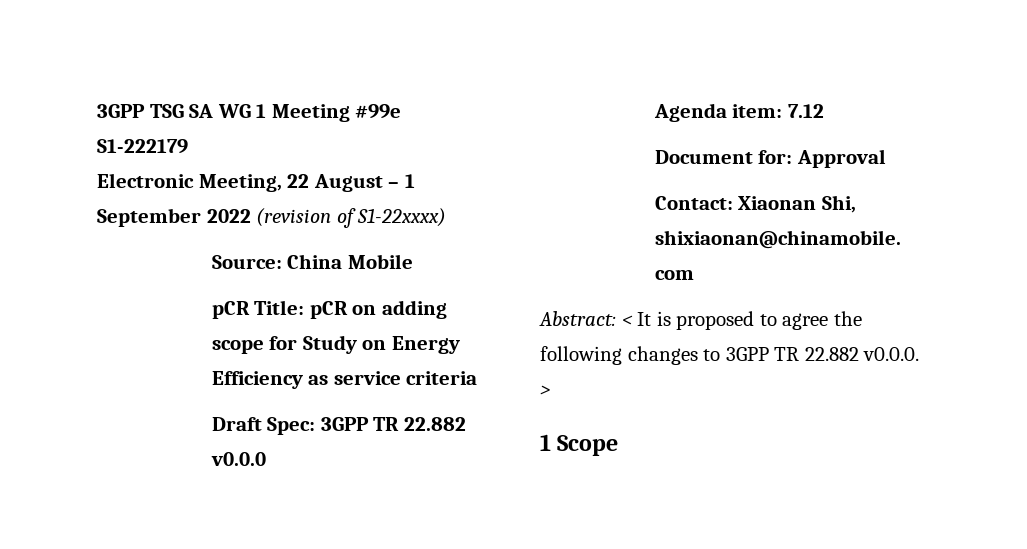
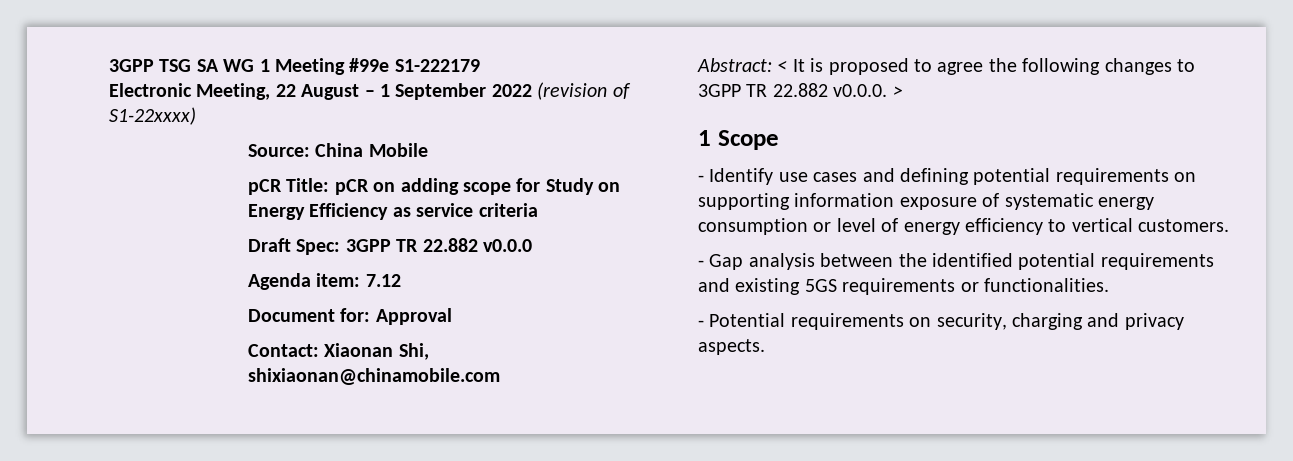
(619, 445) none -> [698,168,1197,185] [698,193,1154,210] [698,218,1230,235] [698,253,1214,270] [698,278,1109,295] [698,313,1184,330] [698,339,765,355] // - Identify use cases and defining potential requirements on supporting information exposure of systematic energy consumption or level of energy efficiency to vertical customers. // - Gap analysis between the identified potential requirements and existing 5GS requirements or functionalities. // - Potential requirements on security, charging and privacy aspects.

